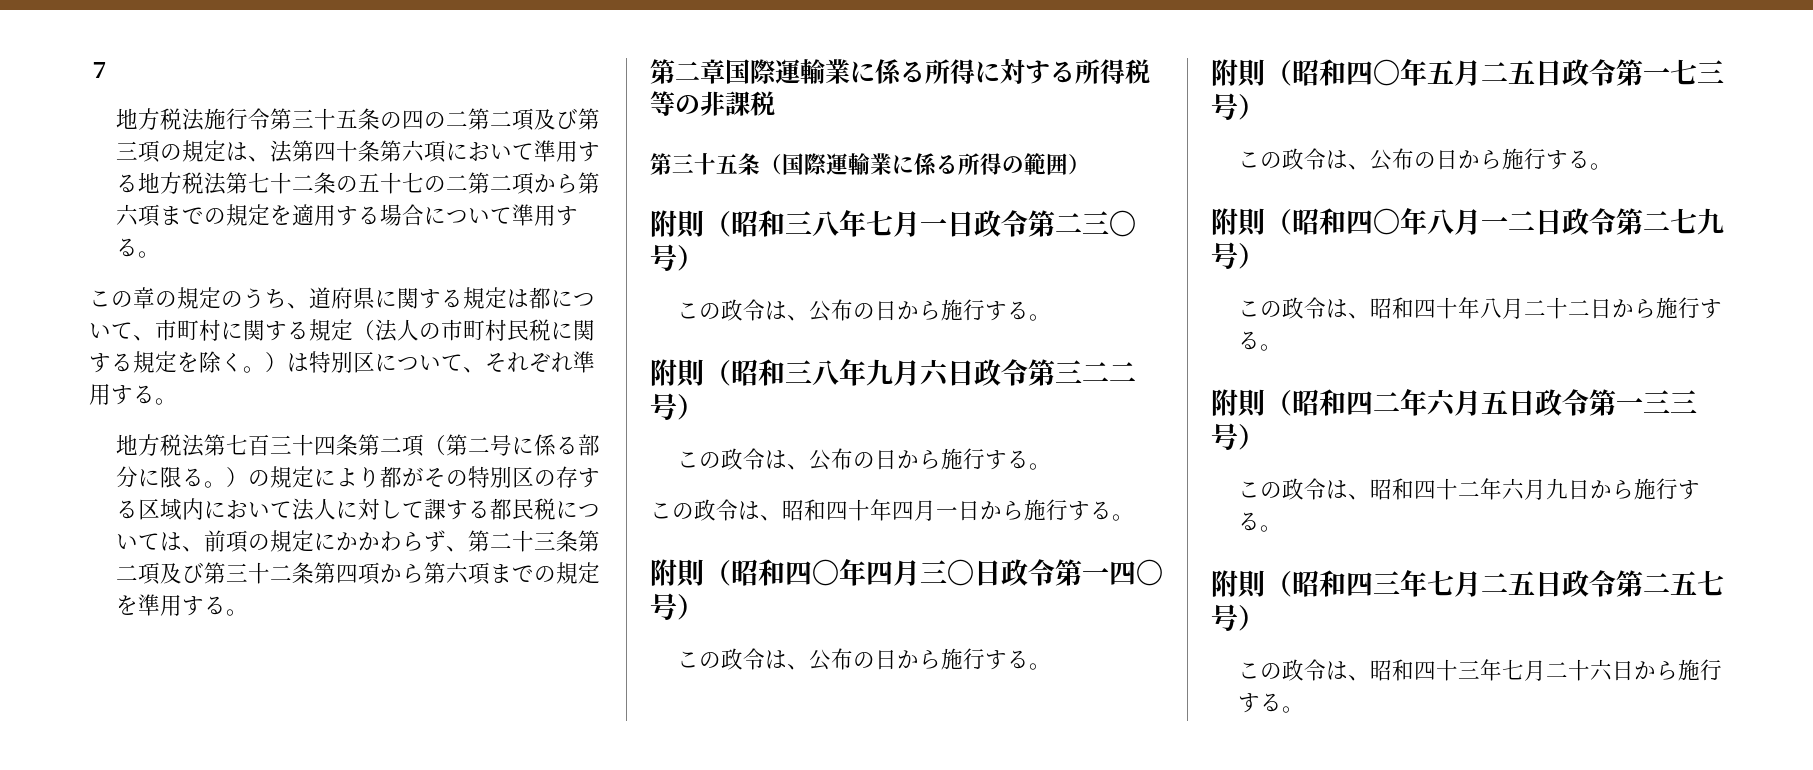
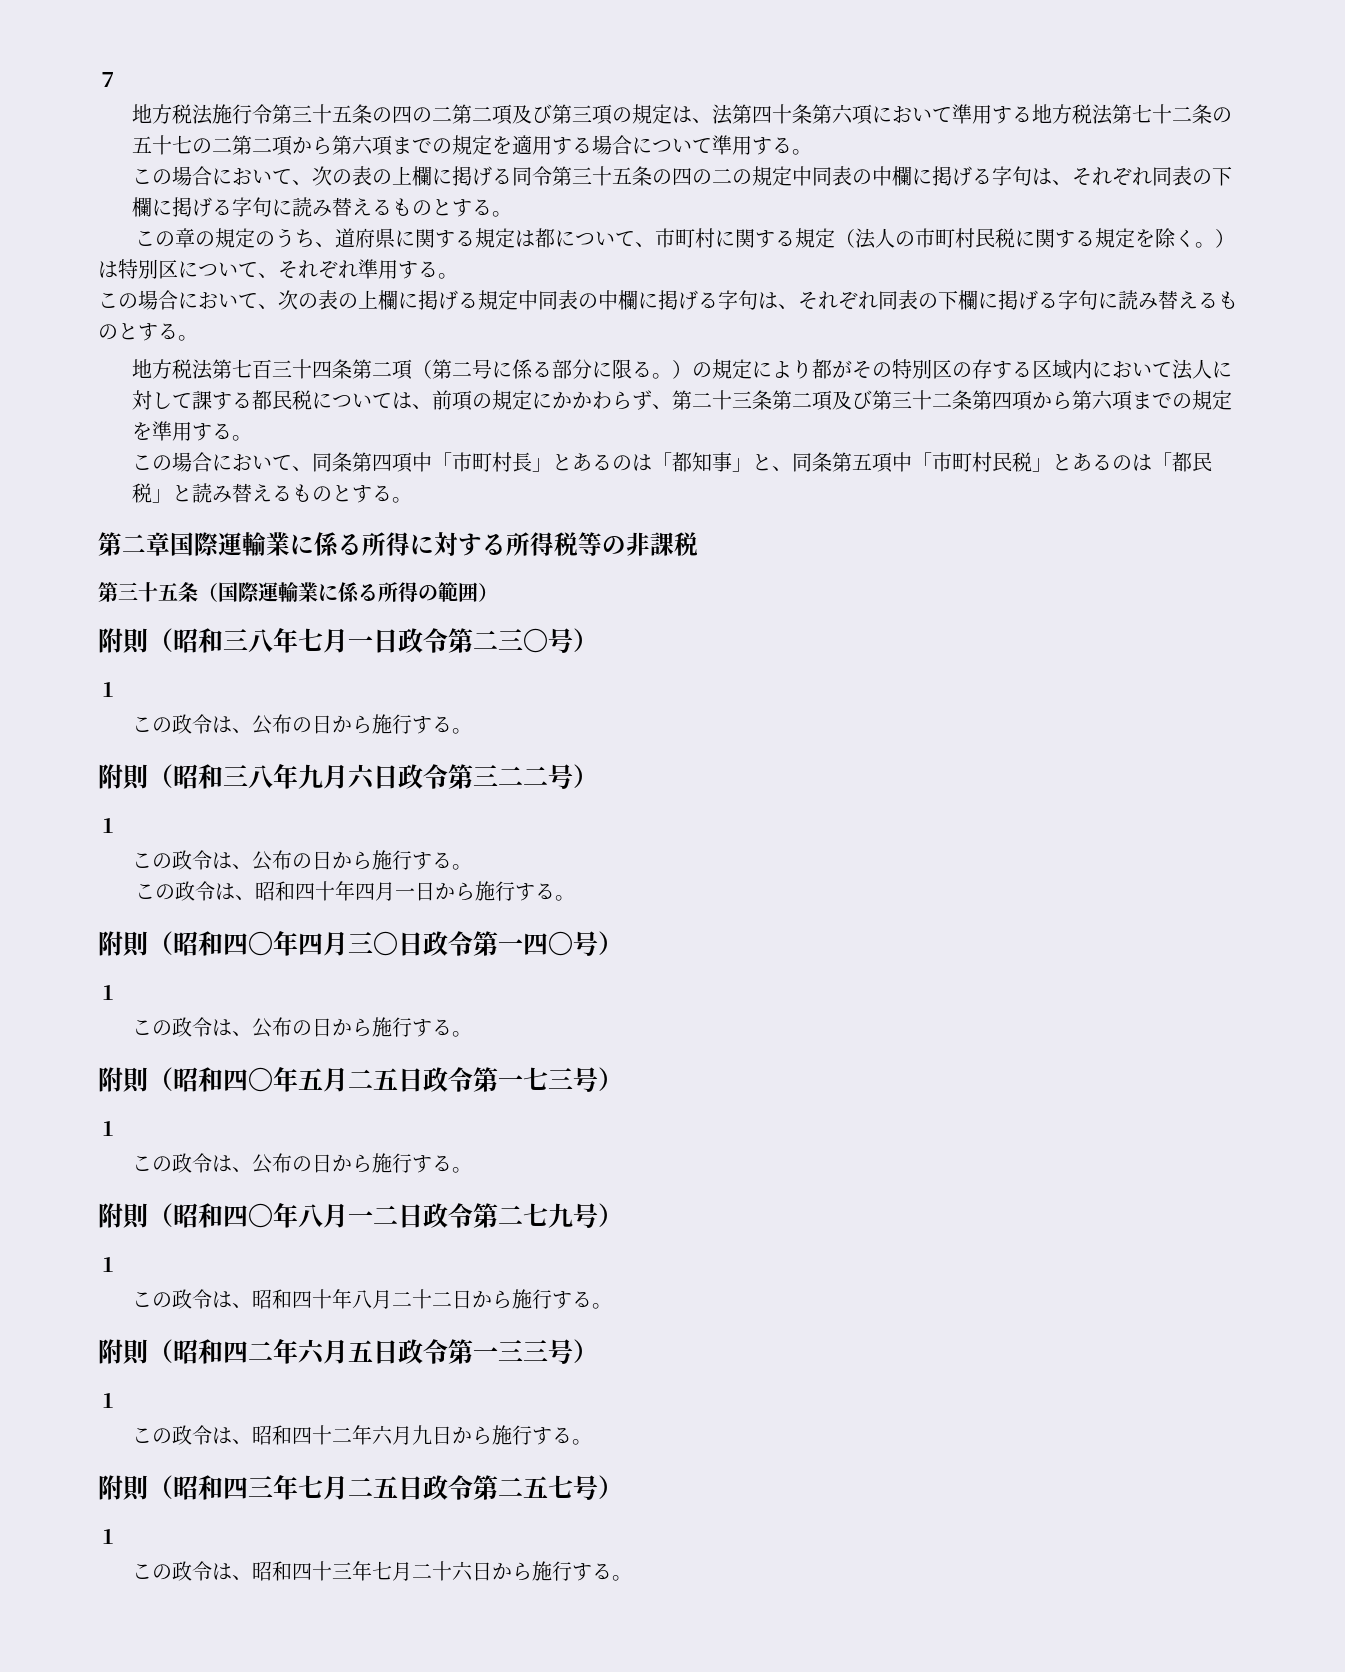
(160, 254) none -> [131,166,1232,186] [131,197,512,217] // この場合において、次の表の上欄に掲げる同令第三十五条の四の二の規定中同表の中欄に掲げる字句は、それぞれ同表の下欄に掲げる字句に読み替えるものとする。
(177, 401) none -> [98,290,1238,310] [98,323,198,341] // この場合において、次の表の上欄に掲げる規定中同表の中欄に掲げる字句は、それぞれ同表の下欄に掲げる字句に読み替えるものとする。
(248, 612) none -> [131,452,1212,473] [131,483,412,503] // この場合において、同条第四項中「市町村長」とあるのは「都知事」と、同条第五項中「市町村民税」とあるのは「都民税」と読み替えるものとする。
(704, 258) none -> [98,682,118,697] // １
(704, 407) none -> [98,818,118,833] // １
(704, 607) none -> [98,985,118,1000] // １
(1265, 107) none -> [98,1121,118,1136] // １
(1265, 256) none -> [98,1257,118,1272] // １
(1265, 437) none -> [98,1393,118,1408] // １
(1265, 618) none -> [98,1529,118,1544] // １

